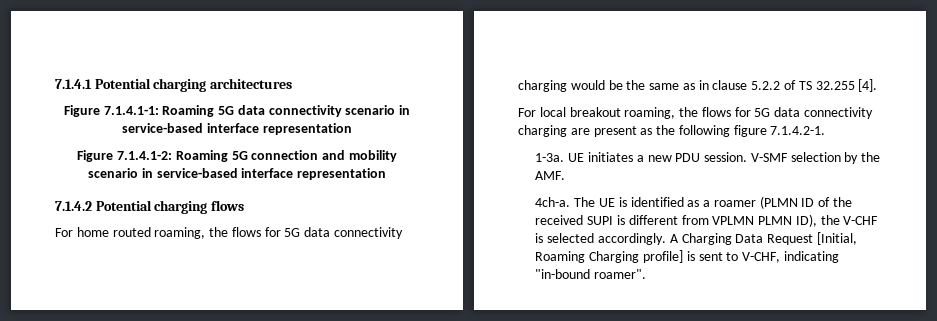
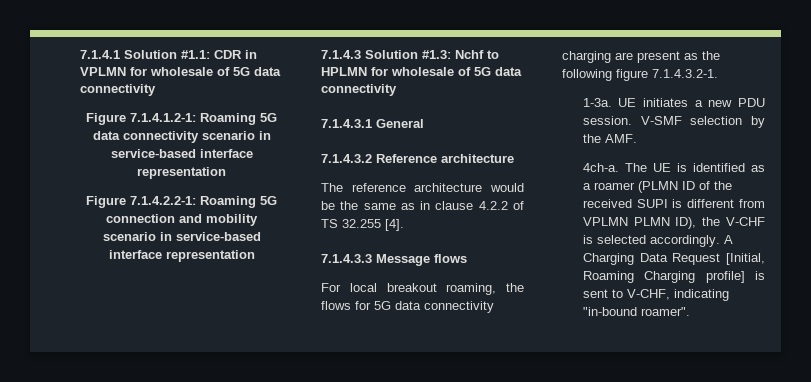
[94,78,292,92] [63,105,159,117] Potential charging architectures // Figure 7.1.4.1-1: -> [124,50,257,59] [80,67,281,76] [80,84,156,96] [86,113,196,125] Solution #1.1: CDR in VPLMN for wholesale of 5G data connectivity // Figure 7.1.4.1.2-1:
[116,151,172,160] 7.1.4.1-2: -> [130,196,196,205] 7.1.4.2.2-1:
[55,200,244,214] [55,227,404,239] [518,80,567,92] 7.1.4.2 Potential charging flows // For home routed roaming, the flows for 5G data connectivity charging -> [321,50,499,59] [321,67,522,76] [321,84,397,96] [321,119,424,128] [321,154,514,163] [321,183,483,192] 7.1.4.3 Solution #1.3: Nchf to HPLMN for wholesale of 5G data connectivity // 7.1.4.3.1 General // 7.1.4.3.2 Reference architecture // The reference architecture
[751,81,781,90] 5.2.2 -> [478,201,508,210] 4.2.2
(878, 85) none -> [321,254,467,266] // 7.1.4.3.3 Message flows
[770,126,826,135] 7.1.4.2-1. -> [652,69,718,78] 7.1.4.3.2-1.

